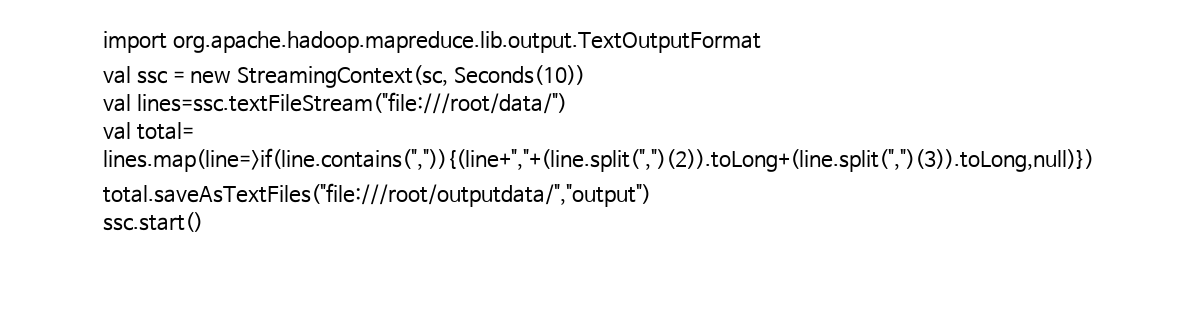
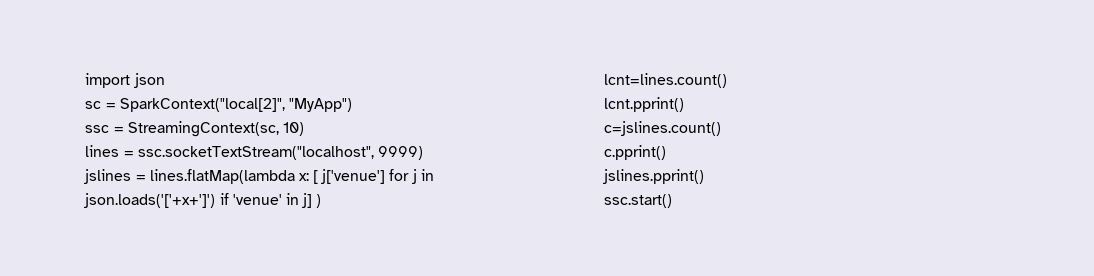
[172,31,761,53] [103,65,585,88] [103,92,567,114] [103,122,194,140] [103,148,1095,172] [103,183,652,207] org.apache.hadoop.mapreduce.lib.output.TextOutputFormat // val ssc = new StreamingContext(sc, Seconds(10)) // val lines=ssc.textFileStream("file:///root/data/") // val total= lines.map(line=>if(line.contains(",")){(line+","+(line.split(",")(2)).toLong+(line.split(",")(3)).toLong,null)}) // total.saveAsTextFiles("file:///root/outputdata/","output") -> [133,73,165,88] [85,98,352,112] [85,121,304,137] [85,145,423,160] [84,169,434,184] [84,193,322,208] [604,73,728,88] [604,97,685,112] [604,121,722,136] [604,145,667,160] [603,169,705,184] json // sc = SparkContext("local[2]", "MyApp") // ssc = StreamingContext(sc, 10) // lines = ssc.socketTextStream("localhost", 9999) // jslines = lines.flatMap(lambda x: [ j['venue'] for j in json.loads('['+x+']') if 'venue' in j] ) // lcnt=lines.count() // lcnt.pprint() // c=jslines.count() // c.pprint() // jslines.pprint()

